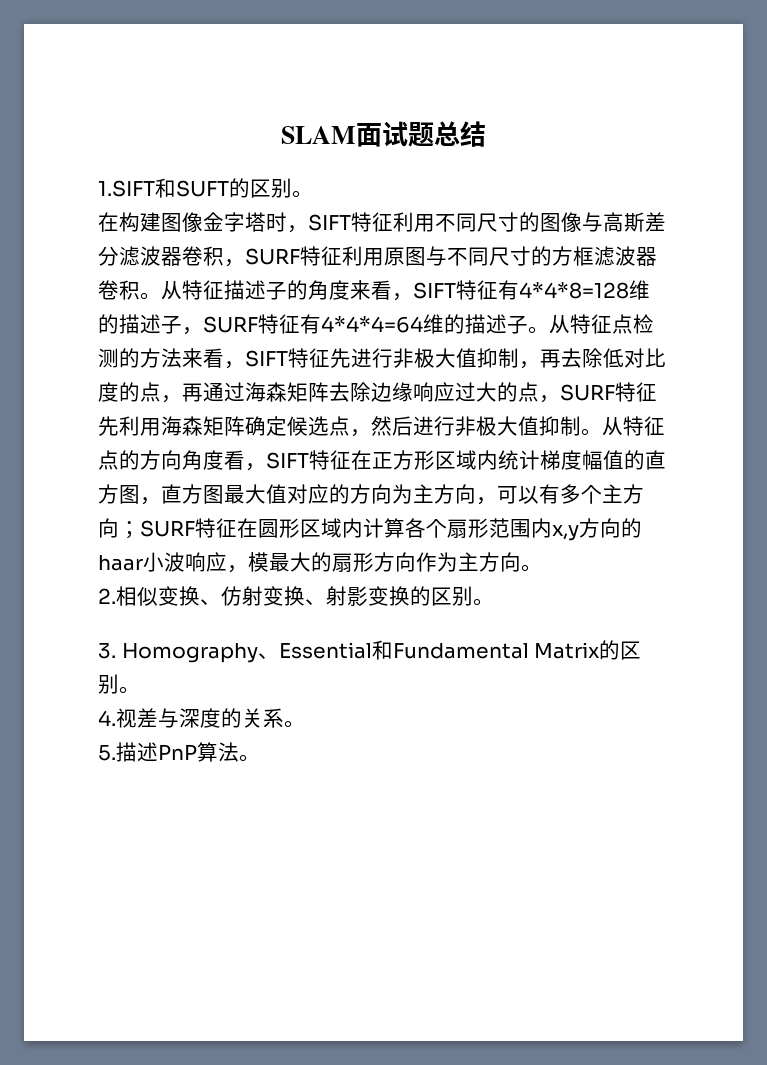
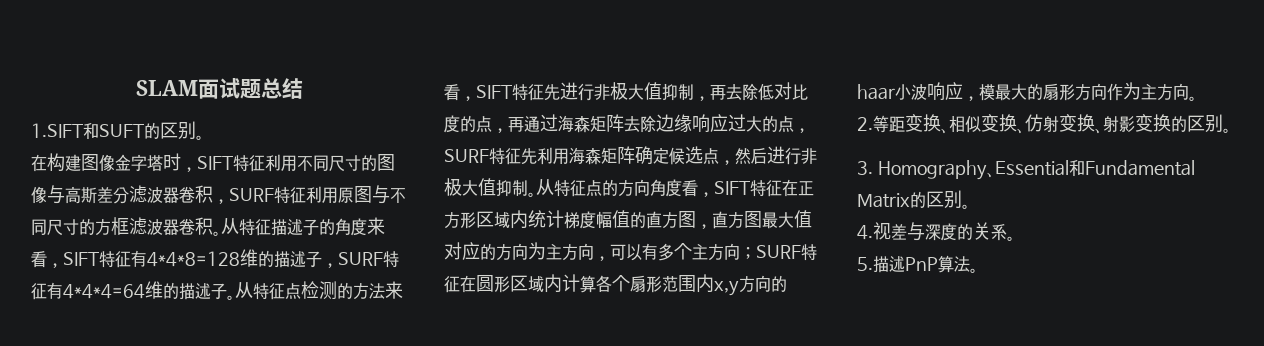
(116, 596) none -> [873,114,949,134] 等距变换、

